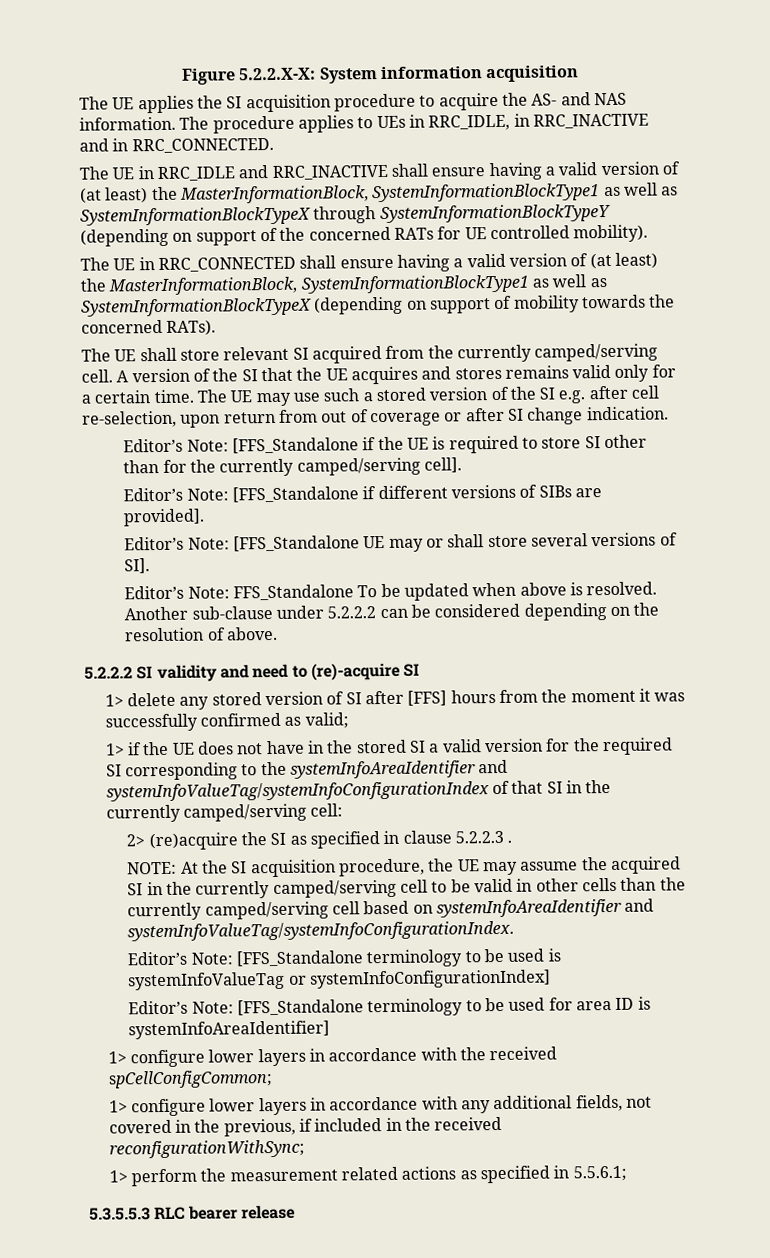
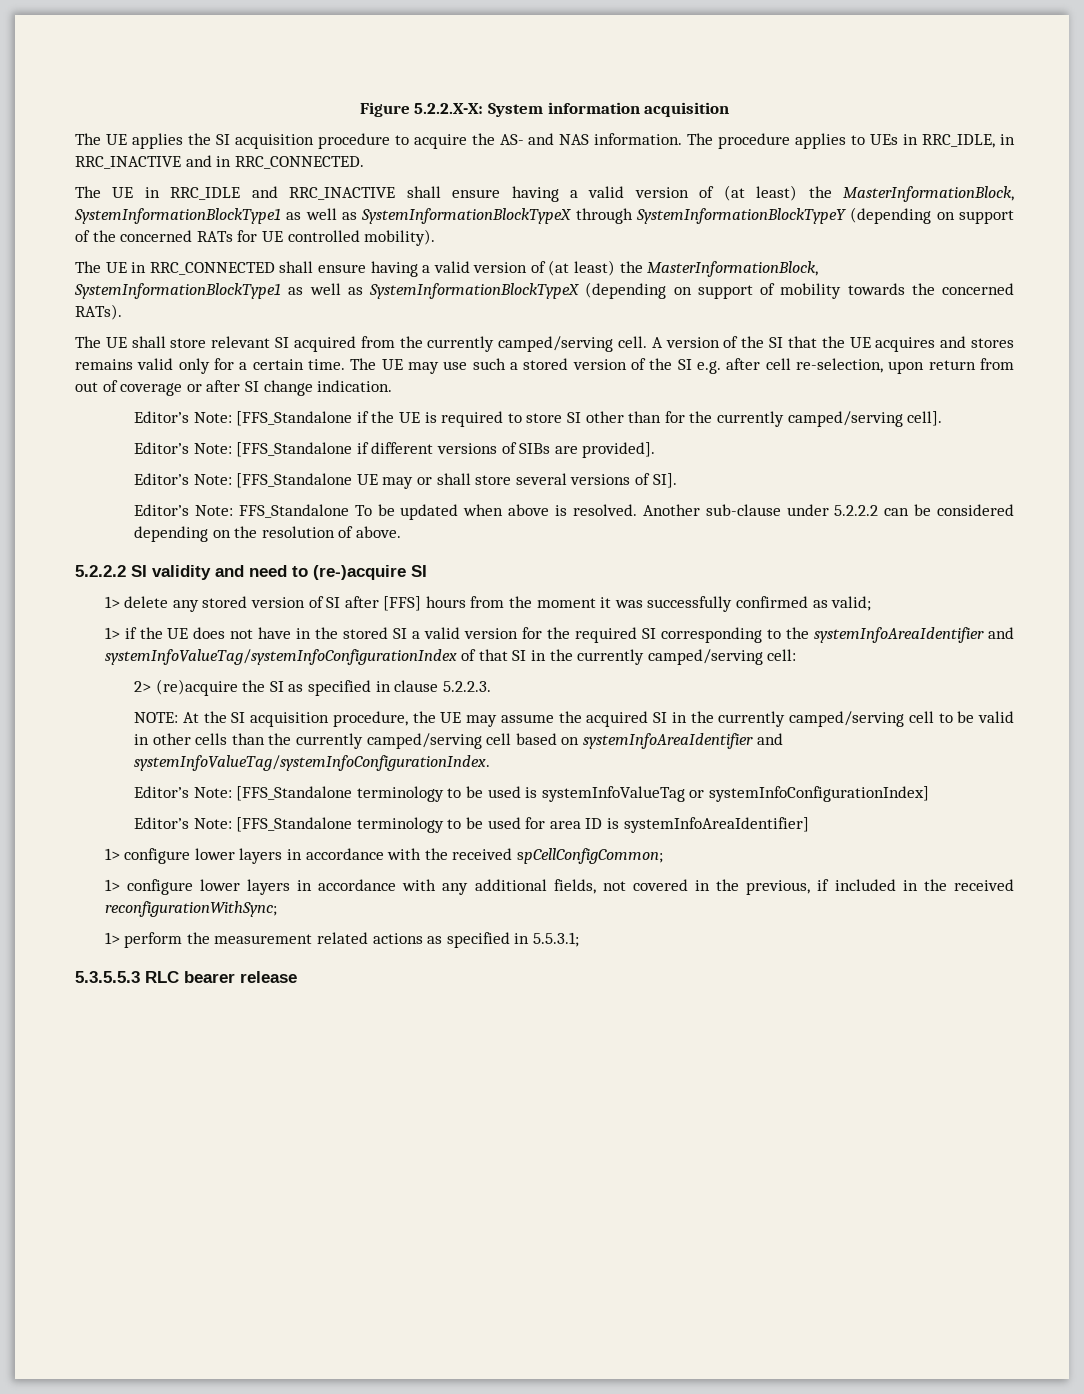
[310,662,400,681] (re)-acquire -> [313,565,406,580] (re-)acquire
[454,830,513,844] 5.2.2.3 . -> [442,681,491,692] 5.2.2.3.
[572,1165,627,1182] 5.5.6.1; -> [532,932,579,947] 5.5.3.1;

